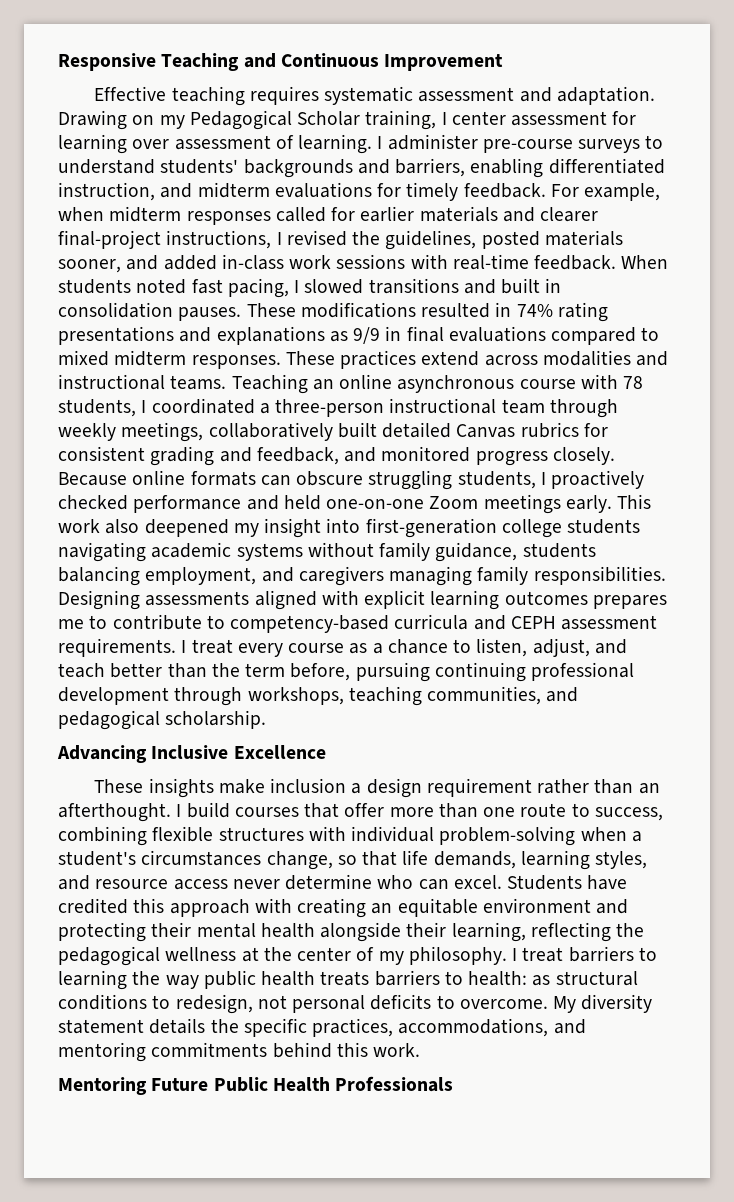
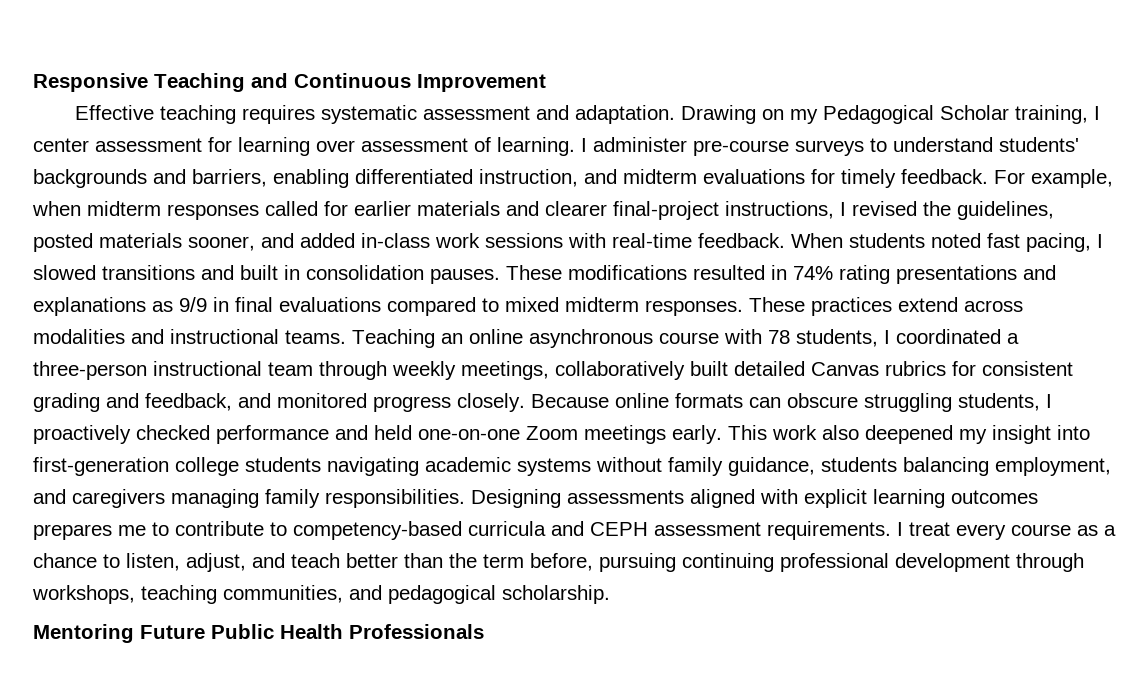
[57,745,326,763] [94,778,660,798] [58,802,663,822] [58,826,642,846] [58,850,648,870] [58,874,628,890] [58,898,629,918] [58,922,645,942] [58,946,657,966] [58,970,638,990] [58,994,653,1014] [58,1018,586,1037] [58,1042,421,1062] // Advancing Inclusive Excellence // These insights make inclusion a design requirement rather than an afterthought. I build courses that offer more than one route to success, combining flexible structures with individual problem-solving when a student's circumstances change, so that life demands, learning styles, and resource access never determine who can excel. Students have credited this approach with creating an equitable environment and protecting their mental health alongside their learning, reflecting the pedagogical wellness at the center of my philosophy. I treat barriers to learning the way public health treats barriers to health: as structural conditions to redesign, not personal deficits to overcome. My diversity statement details the specific practices, accommodations, and mentoring commitments behind this work. -> (610, 594) none

